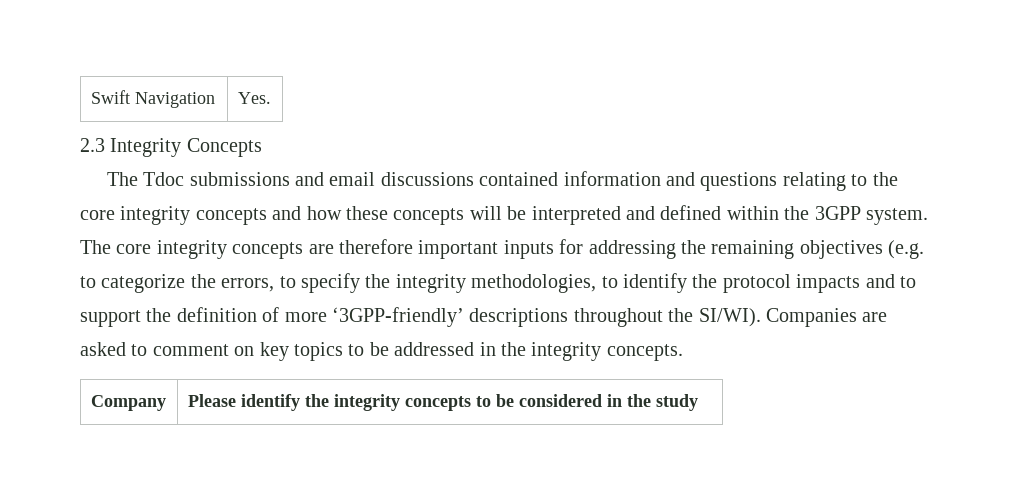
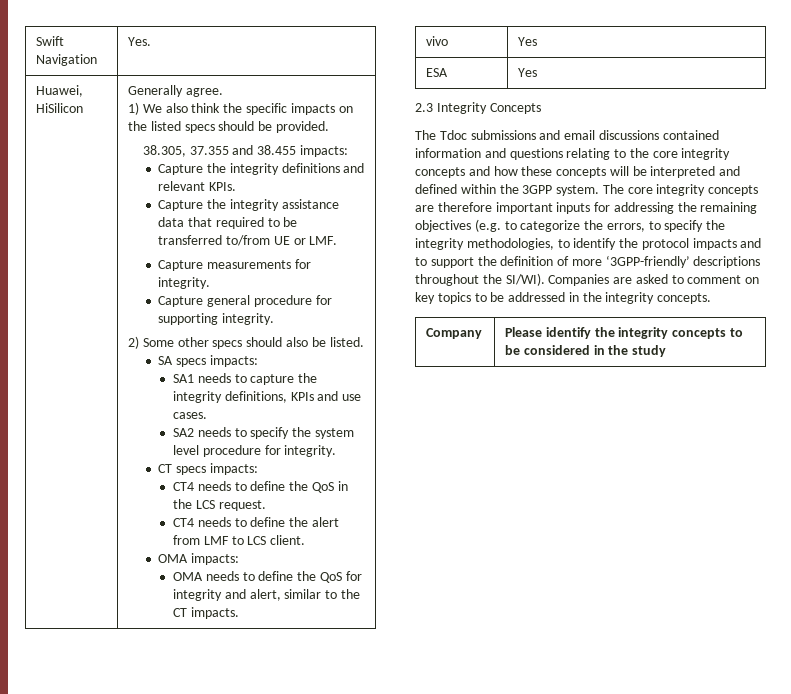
(271, 98) none -> [36,85,84,97] [36,103,84,113] [128,85,223,97] [128,102,353,115] [128,121,330,133] [142,145,349,157] [158,163,365,175] [158,181,237,191] [158,199,339,211] [158,217,298,229] [158,235,338,246] [158,259,311,271] [158,277,211,289] [158,295,332,307] [158,313,275,325] [128,336,364,349] [158,355,258,367] [173,373,318,385] [173,391,362,403] [173,412,208,419] [173,427,354,439] [173,445,337,457] [158,463,258,475] [173,481,348,493] [173,499,266,511] [173,517,339,527] [173,535,306,545] [158,553,240,565] [173,571,362,583] [173,589,360,601] [173,607,239,619] [426,36,449,46] [518,37,538,46] [426,68,449,77] [518,68,538,77] // Huawei, HiSilicon | Generally agree. // 1) We also think the specific impacts on the listed specs should be provided. // 38.305, 37.355 and 38.455 impacts: // Capture the integrity definitions and relevant KPIs. // Capture the integrity assistance data that required to be transferred to/from UE or LMF. // Capture measurements for integrity. // Capture general procedure for supporting integrity. // 2) Some other specs should also be listed. // SA specs impacts: // SA1 needs to capture the integrity definitions, KPIs and use cases. // SA2 needs to specify the system level procedure for integrity. // CT specs impacts: // CT4 needs to define the QoS in the LCS request. // CT4 needs to define the alert from LMF to LCS client. // OMA impacts: // OMA needs to define the QoS for integrity and alert, similar to the CT impacts. // vivo | Yes // ESA | Yes

